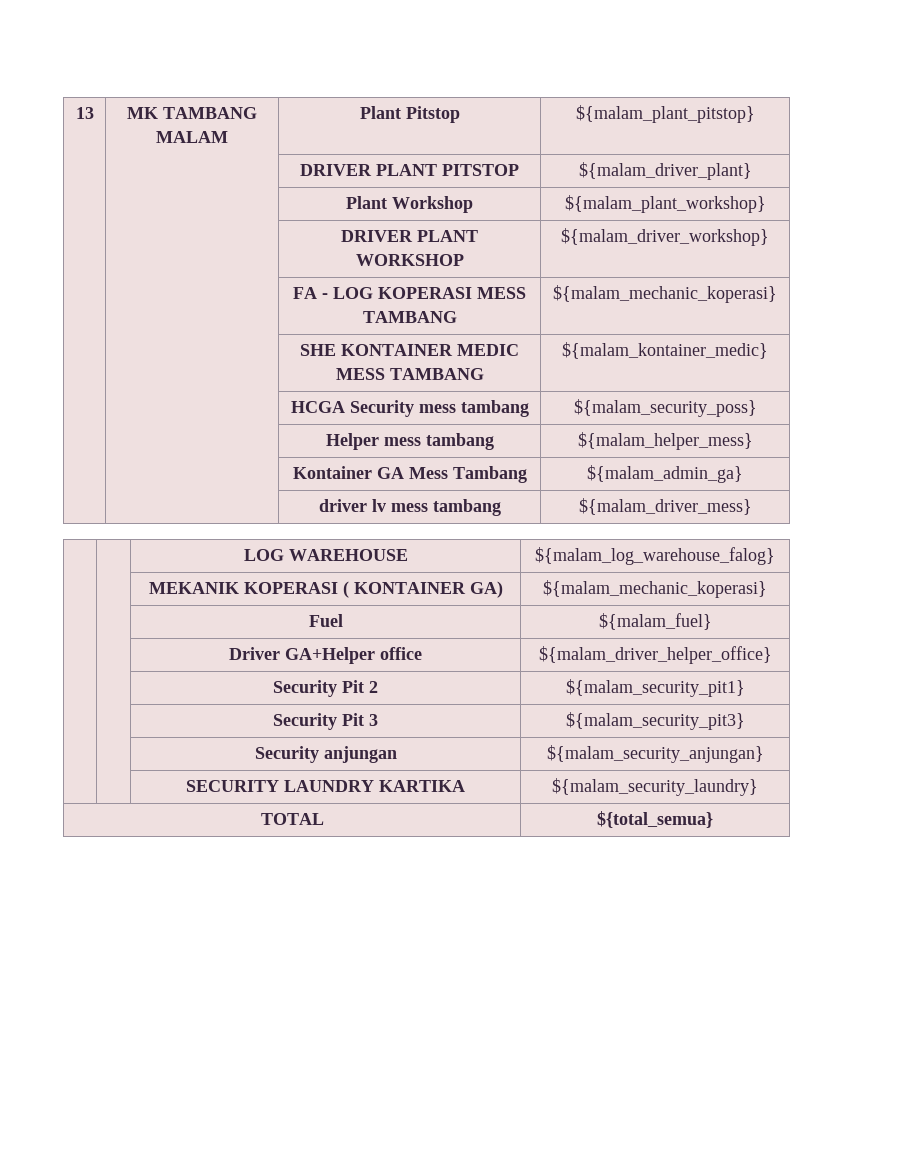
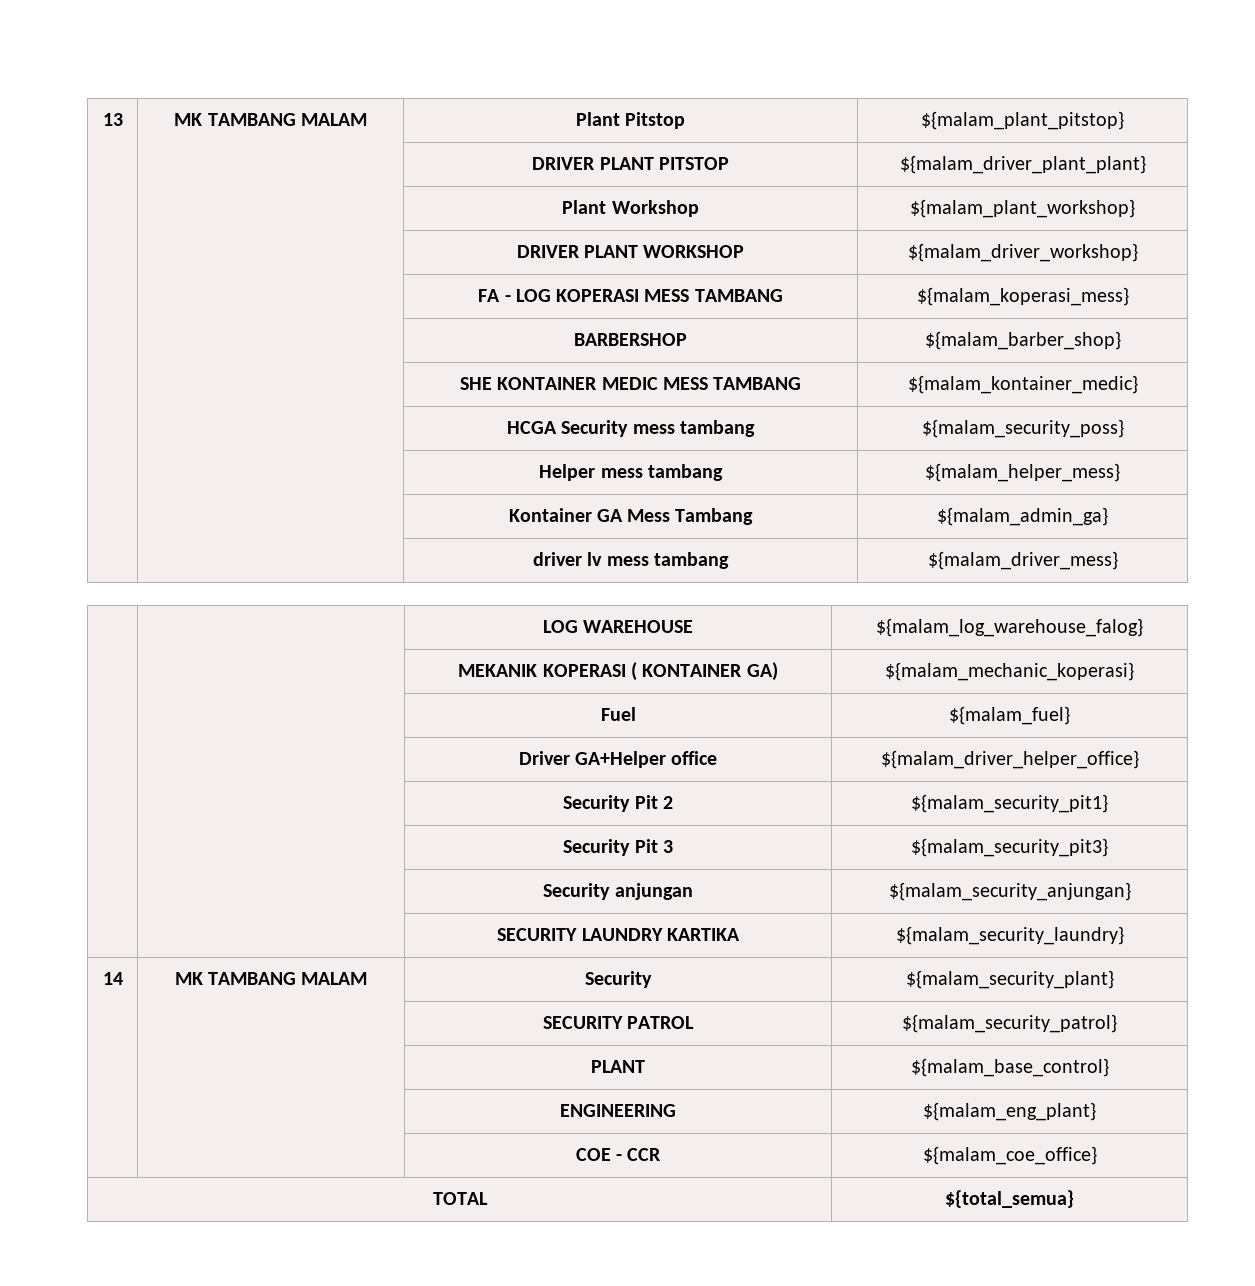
[578,162,752,180] ${malam_driver_plant} -> [899,155,1146,174] ${malam_driver_plant_plant}
[553,285,777,303] ${malam_mechanic_koperasi} -> [916,287,1129,306] [574,333,687,346] [924,331,1121,350] ${malam_koperasi_mess} // | | BARBERSHOP | ${malam_barber_shop}
(758, 787) none -> [102,972,123,985] [174,972,368,985] [585,971,652,988] [905,970,1114,989] [542,1016,695,1029] [902,1014,1117,1033] [591,1060,645,1073] [910,1058,1109,1077] [560,1104,676,1117] [923,1102,1096,1121] [575,1148,662,1161] [922,1146,1097,1165] // 14 | MK TAMBANG MALAM | Security | ${malam_security_plant} // | | SECURITY PATROL | ${malam_security_patrol} // | | PLANT | ${malam_base_control} // | | ENGINEERING | ${malam_eng_plant} // | | COE - CCR | ${malam_coe_office}

